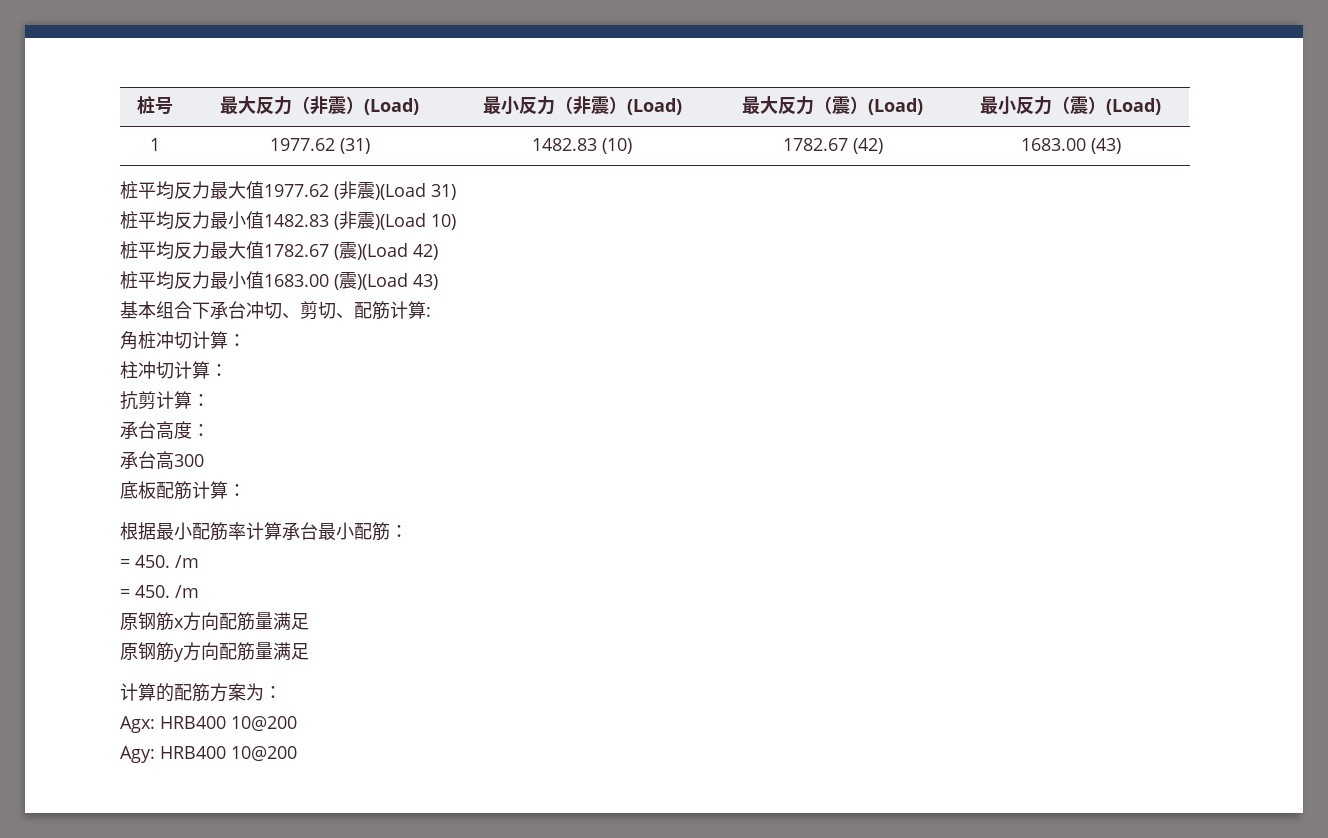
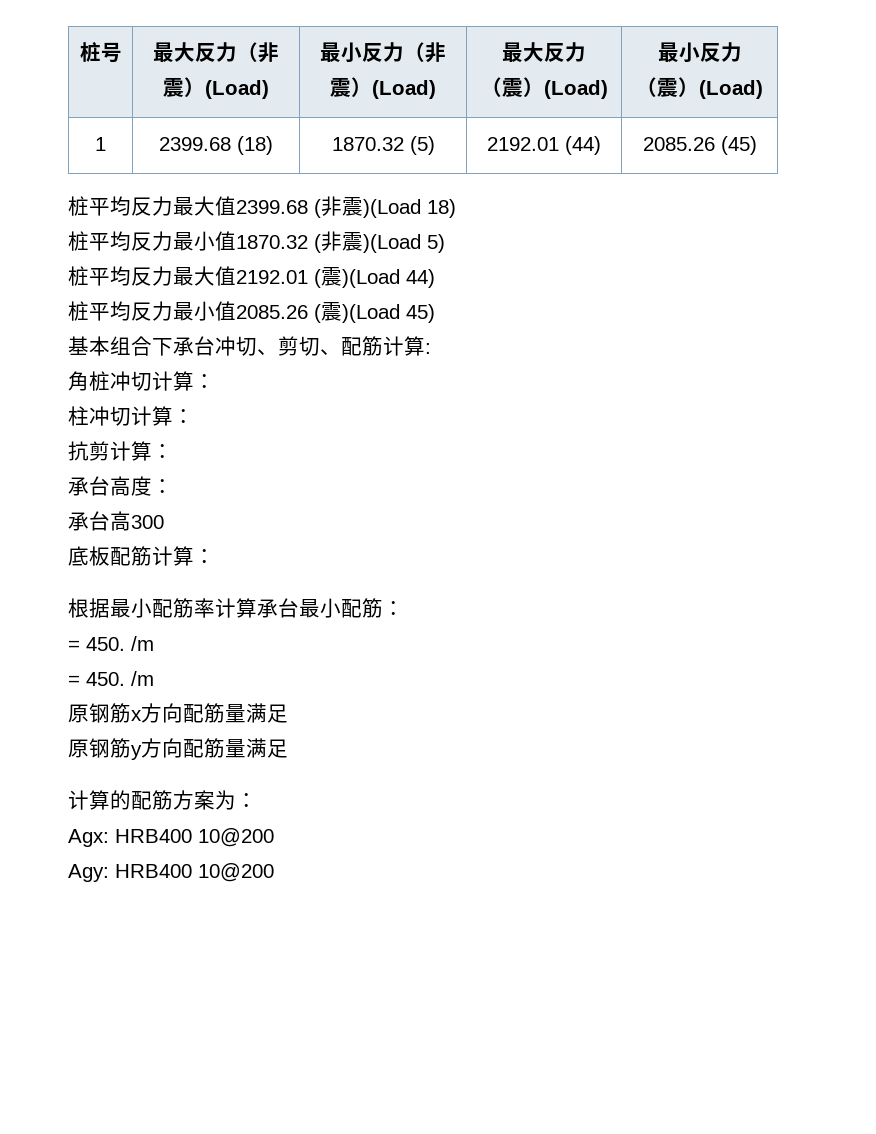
[269,138,370,154] [532,138,632,154] [782,138,883,154] [1020,138,1121,154] [120,181,456,200] [120,211,456,230] [120,241,438,260] [120,271,438,290] 1977.62 (31) | 1482.83 (10) | 1782.67 (42) | 1683.00 (43) // 桩平均反力最大值1977.62 (非震)(Load 31) // 桩平均反力最小值1482.83 (非震)(Load 10) // 桩平均反力最大值1782.67 (震)(Load 42) // 桩平均反力最小值1683.00 (震)(Load 43) -> [159,136,273,155] [331,136,435,155] [487,136,601,155] [642,136,757,155] [68,196,456,218] [68,231,445,253] [68,266,435,288] [68,301,435,323] 2399.68 (18) | 1870.32 (5) | 2192.01 (44) | 2085.26 (45) // 桩平均反力最大值2399.68 (非震)(Load 18) // 桩平均反力最小值1870.32 (非震)(Load 5) // 桩平均反力最大值2192.01 (震)(Load 44) // 桩平均反力最小值2085.26 (震)(Load 45)

